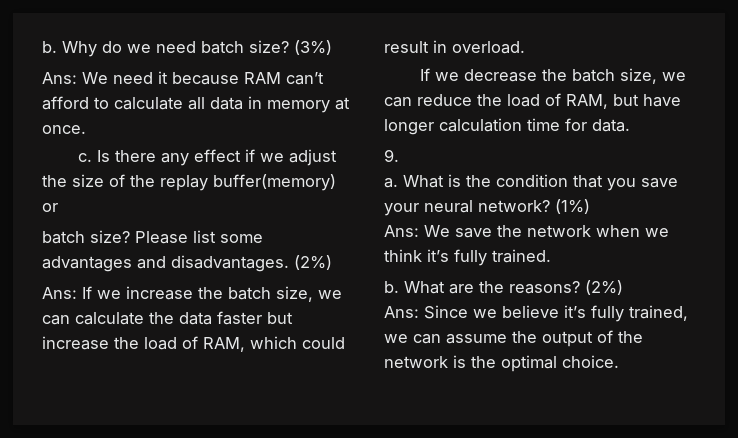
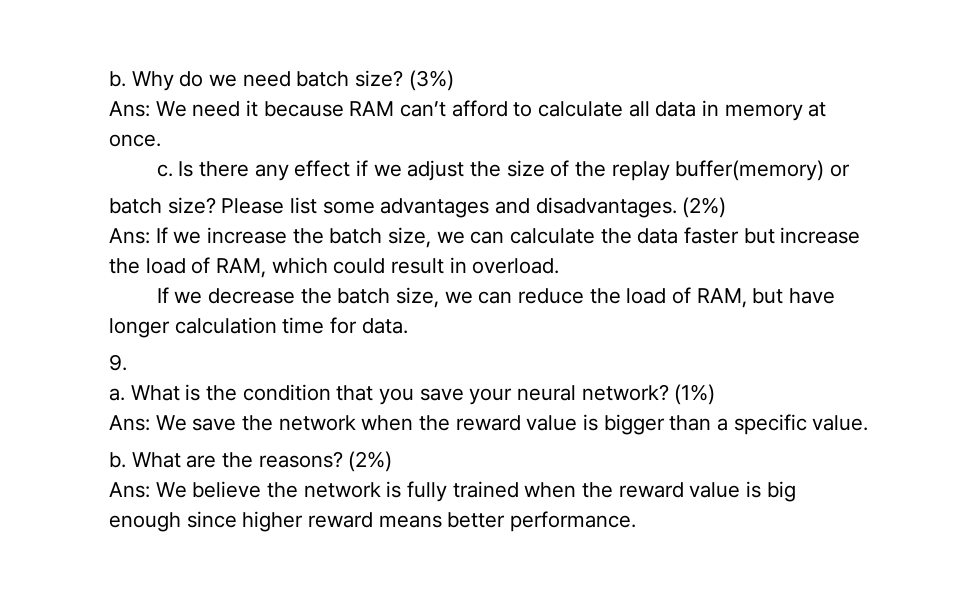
[645,228,669,237] [384,249,551,266] we think it’s fully trained. -> [419,414,869,435] the reward value is bigger than a specific value.
[424,305,688,322] [384,330,643,347] [384,355,619,372] Since we believe it’s fully trained, we can assume the output of the network is the optimal choice. -> [155,481,796,502] [109,511,637,532] We believe the network is fully trained when the reward value is big enough since higher reward means better performance.

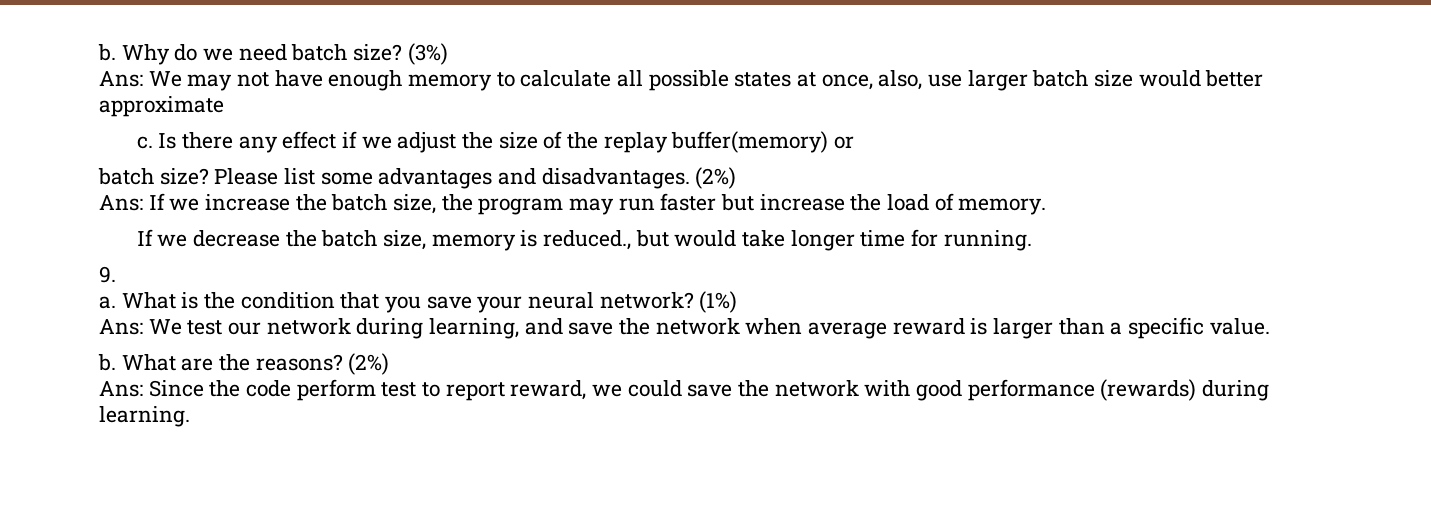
[192,100,827,121] [109,134,161,147] need it because RAM can’t afford to calculate all data in memory at once. -> [187,70,1264,91] [99,96,224,117] may not have enough memory to calculate all possible states at once, also, use larger batch size would better approximate
[436,228,679,244] we can calculate the data -> [441,194,655,215] the program may run
[216,257,560,278] RAM, which could result in overload. -> [958,198,1047,215] memory.
[444,287,836,308] [109,317,277,338] we can reduce the load of RAM, but have longer calculation -> [431,230,855,251] memory is reduced., but would take longer
[361,318,408,334] data. -> [943,230,1032,251] running.
[192,414,665,435] save the network when the reward value is bigger -> [187,318,1054,339] test our network during learning, and save the network when average reward is larger
[155,481,796,502] [109,511,637,532] We believe the network is fully trained when the reward value is big enough since higher reward means better performance. -> [148,379,1270,401] [99,406,190,427] Since the code perform test to report reward, we could save the network with good performance (rewards) during learning.

